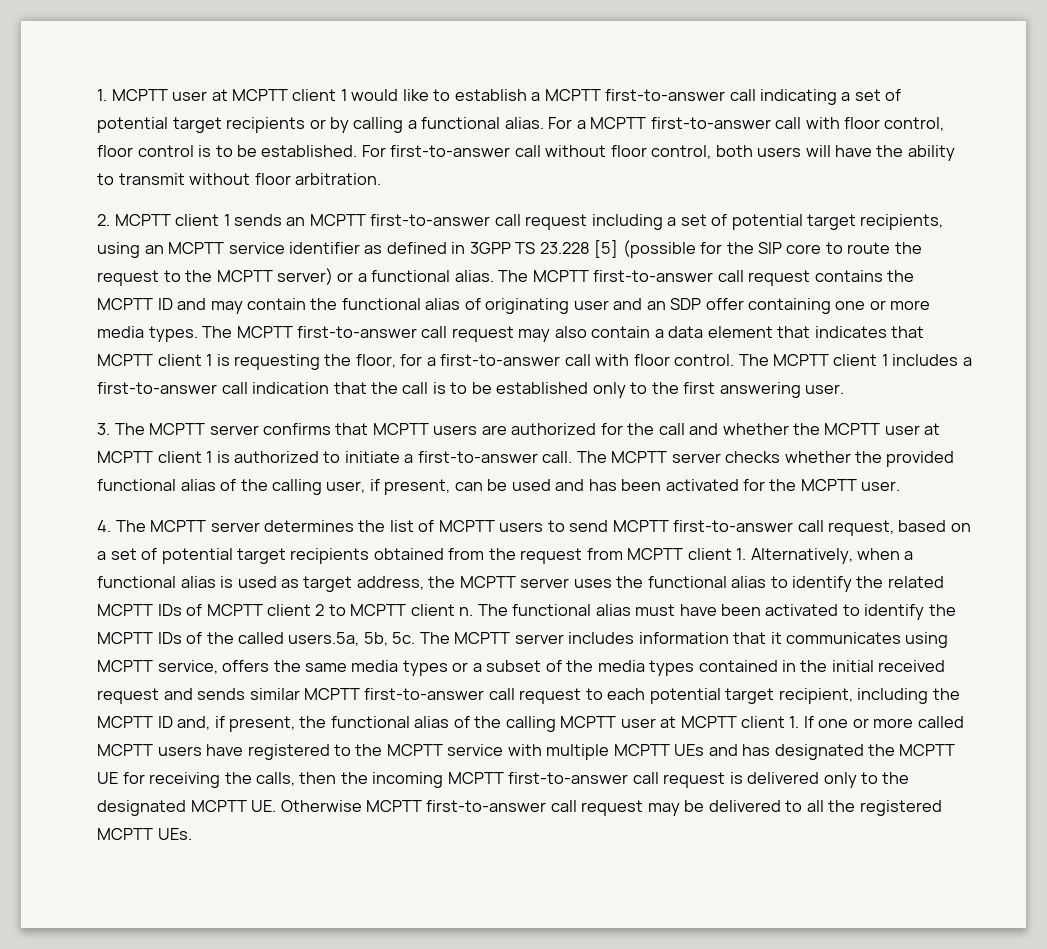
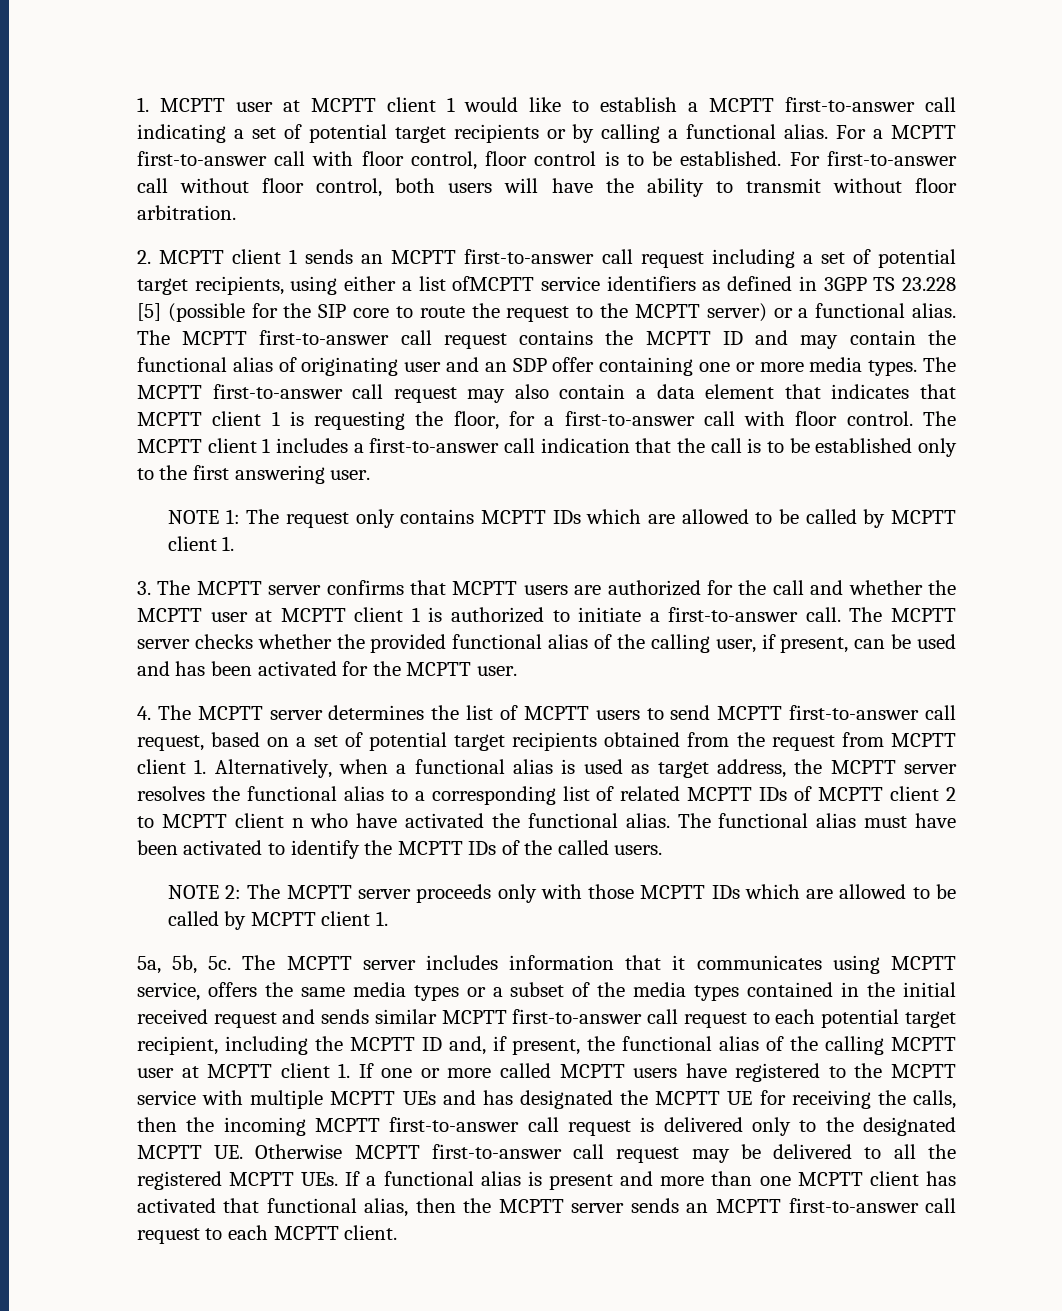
[144,242,360,254] an MCPTT service identifier -> [344,276,696,291] either a list ofMCPTT service identifiers
(844, 389) none -> [167,509,957,528] [167,536,235,551] // NOTE 1: The request only contains MCPTT IDs which are allowed to be called by MCPTT client 1.
[573,579,612,588] uses -> [136,786,205,801] resolves
[791,576,884,592] identify the -> [414,786,615,805] a corresponding list of
[459,607,474,616] n. -> [291,813,670,828] n who have activated the functional alias.
[288,632,360,646] users.5a, -> [614,845,663,855] [167,884,956,903] [167,911,389,930] [136,956,161,974] users. // NOTE 2: The MCPTT server proceeds only with those MCPTT IDs which are allowed to be called by MCPTT client 1. // 5a,
(192, 834) none -> [345,1171,957,1190] [136,1198,957,1217] [136,1225,398,1244] If a functional alias is present and more than one MCPTT client has activated that functional alias, then the MCPTT server sends an MCPTT first-to-answer call request to each MCPTT client.

